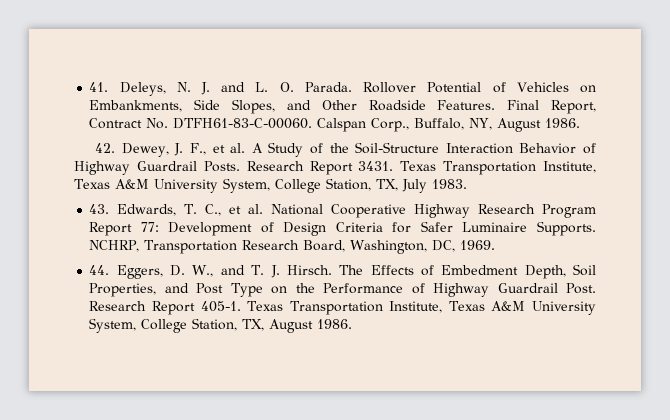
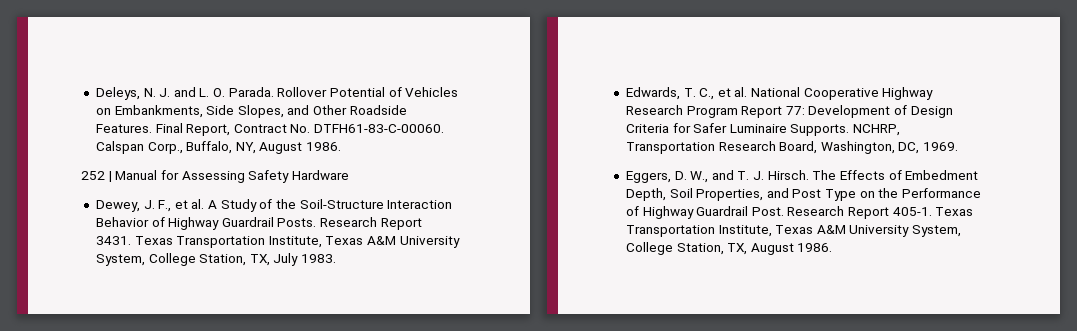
[89,82,109,92] 41. -> (95, 93) none
[95,143,116,153] 42. -> [81,170,349,183] 252 | Manual for Assessing Safety Hardware //
[89,204,110,214] 43. -> (337, 258) none
[89,265,110,275] 44. -> (959, 146) none

